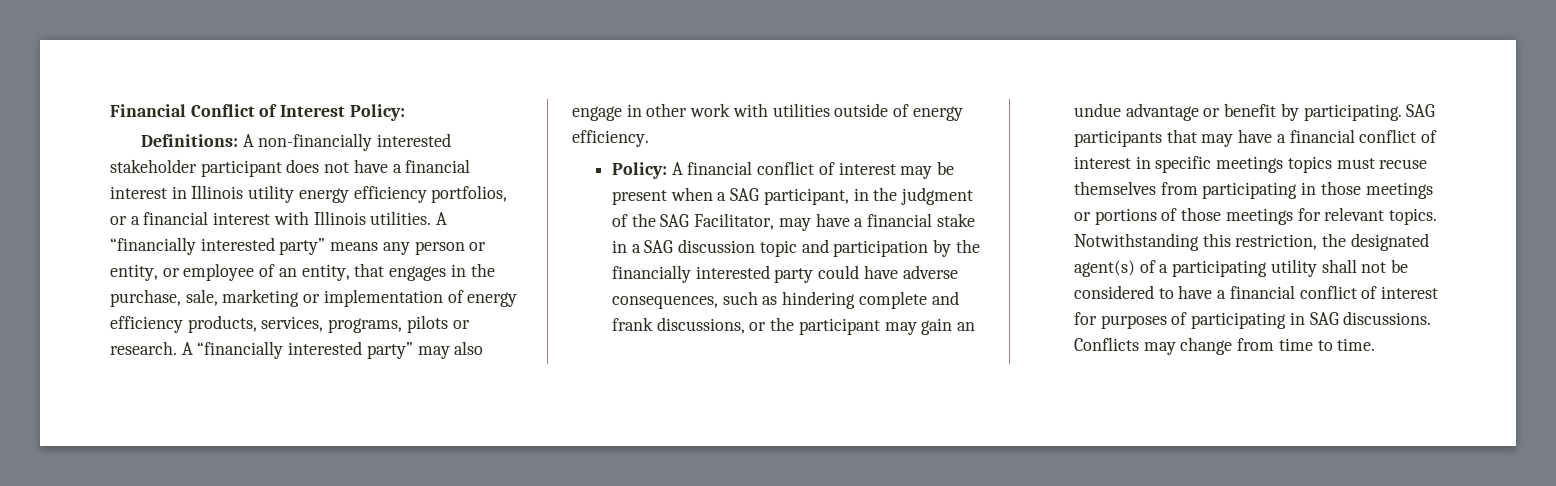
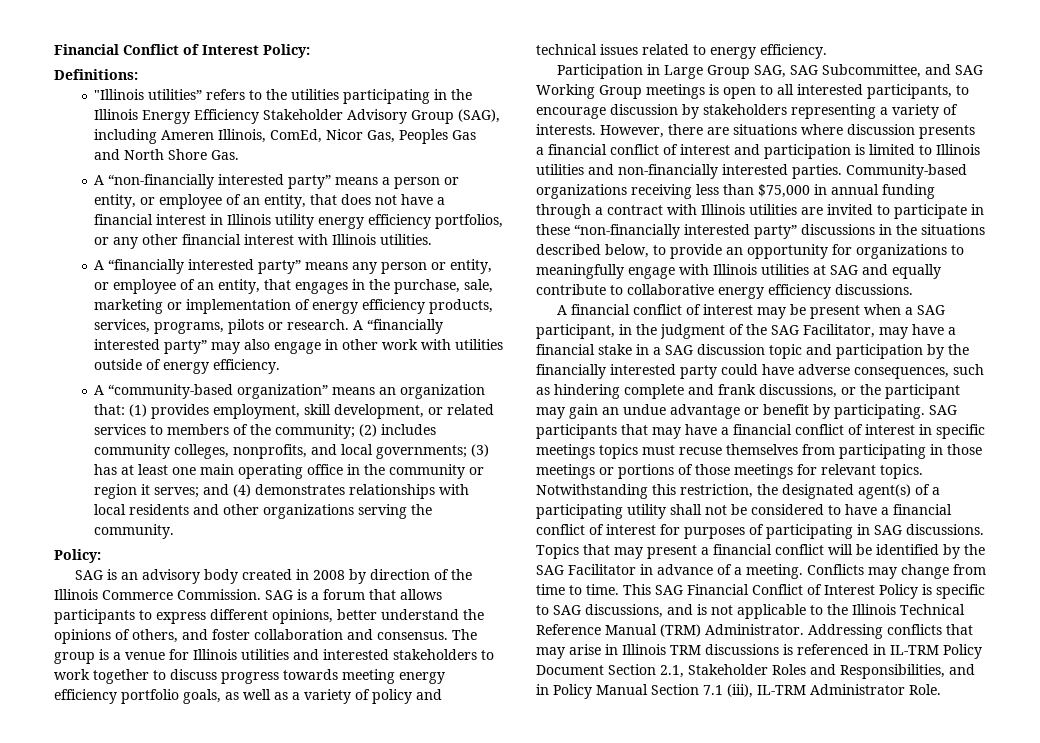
[242,133,452,151] [110,159,282,177] A non-financially interested stakeholder participant -> [94,89,473,104] [94,109,501,124] [94,129,477,144] [94,149,240,160] [94,174,460,189] [94,194,338,209] // "Illinois utilities” refers to the utilities participating in the Illinois Energy Efficiency Stakeholder Advisory Group (SAG), including Ameren Illinois, ComEd, Nicor Gas, Peoples Gas and North Shore Gas. // A “non-financially interested party” means a person or entity, or employee of an entity, that
[130,216,140,225] a -> [113,234,179,249] any other
(432, 218) none -> (433, 239) //
[611,162,667,179] Policy: -> [94,384,486,399] [94,404,495,419] [94,424,437,439] [94,444,490,459] [94,464,485,479] [94,484,470,499] [94,504,433,519] [94,524,175,539] [54,549,101,563] [75,569,473,584] [54,589,442,600] [54,609,484,624] [54,629,477,644] [54,649,494,664] [54,669,445,684] [54,689,442,704] [536,44,827,59] [557,64,984,79] [536,84,969,99] [536,104,958,119] [536,124,975,139] [536,144,980,159] [536,164,967,179] [536,184,935,199] [536,204,984,219] [536,224,985,239] [536,244,964,259] [536,264,941,279] [536,284,913,299] A “community-based organization” means an organization that: (1) provides employment, skill development, or related services to members of the community; (2) includes community colleges, nonprofits, and local governments; (3) has at least one main operating office in the community or region it serves; and (4) demonstrates relationships with local residents and other organizations serving the community. // Policy: // SAG is an advisory body created in 2008 by direction of the Illinois Commerce Commission. SAG is a forum that allows participants to express different opinions, better understand the opinions of others, and foster collaboration and consensus. The group is a venue for Illinois utilities and interested stakeholders to work together to discuss progress towards meeting energy efficiency portfolio goals, as well as a variety of policy and technical issues related to energy efficiency. // Participation in Large Group SAG, SAG Subcommittee, and SAG Working Group meetings is open to all interested participants, to encourage discussion by stakeholders representing a variety of interests. However, there are situations where discussion presents a financial conflict of interest and participation is limited to Illinois utilities and non-financially interested parties. Community-based organizations receiving less than $75,000 in annual funding through a contract with Illinois utilities are invited to participate in these “non-financially interested party” discussions in the situations described below, to provide an opportunity for organizations to meaningfully engage with Illinois utilities at SAG and equally contribute to collaborative energy efficiency discussions. //
(1432, 318) none -> [536,544,985,559] [536,564,803,579] Topics that may present a financial conflict will be identified by the SAG Facilitator in advance of a meeting.
(1376, 344) none -> [623,584,985,599] [536,604,965,619] [536,624,973,639] [536,644,982,659] [536,664,975,679] [536,684,941,699] This SAG Financial Conflict of Interest Policy is specific to SAG discussions, and is not applicable to the Illinois Technical Reference Manual (TRM) Administrator. Addressing conflicts that may arise in Illinois TRM discussions is referenced in IL-TRM Policy Document Section 2.1, Stakeholder Roles and Responsibilities, and in Policy Manual Section 7.1 (iii), IL-TRM Administrator Role.

